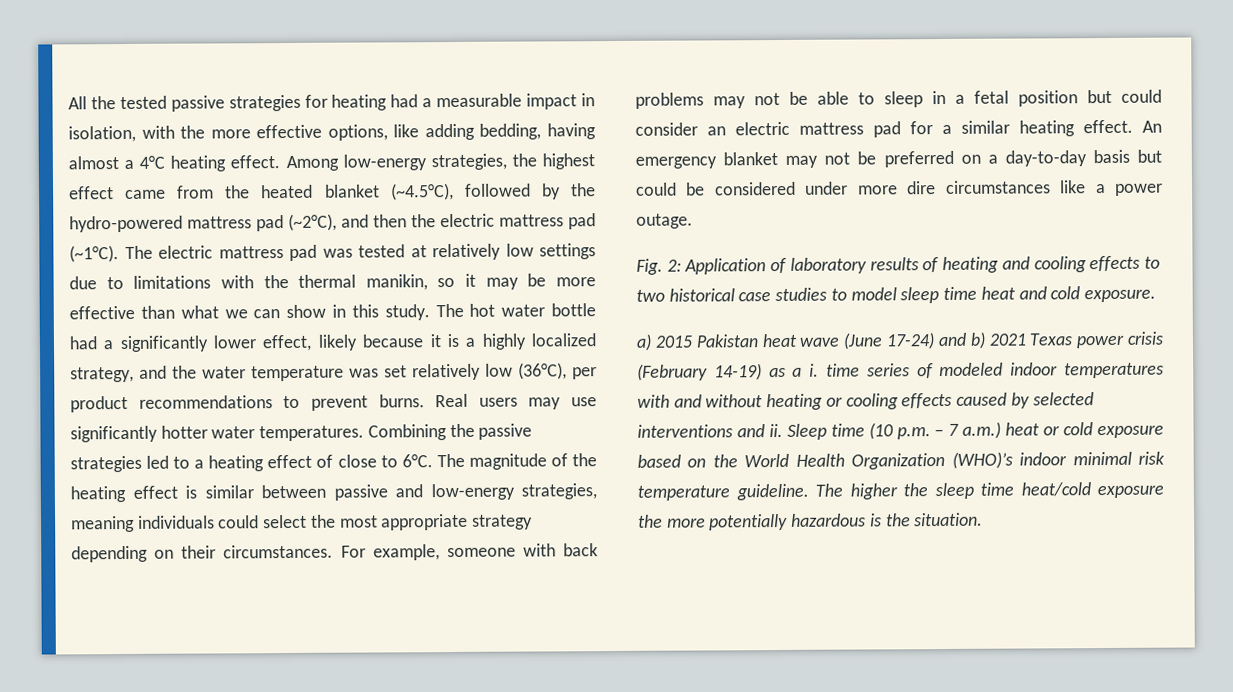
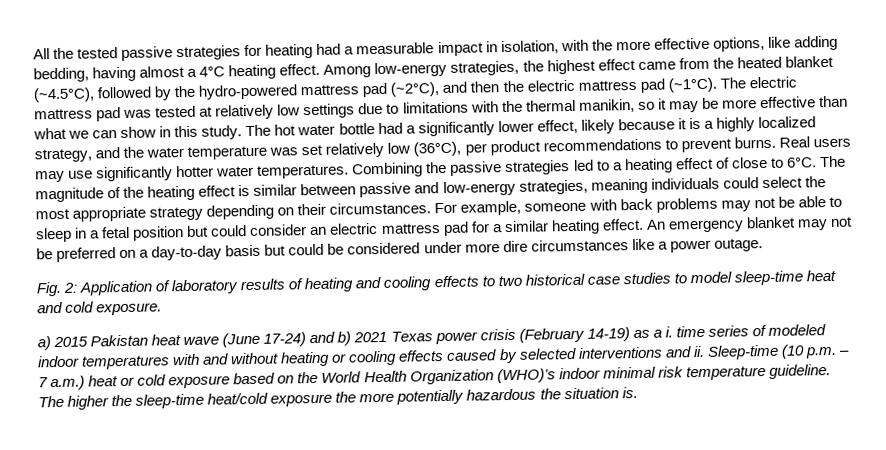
[900,286,978,304] sleep time -> [733,270,803,286] sleep-time
[786,423,865,440] Sleep time -> [706,344,779,360] Sleep-time
[934,482,1014,500] sleep time -> [135,393,205,409] sleep-time
[869,512,984,527] is the situation. -> [539,386,638,400] the situation is.

